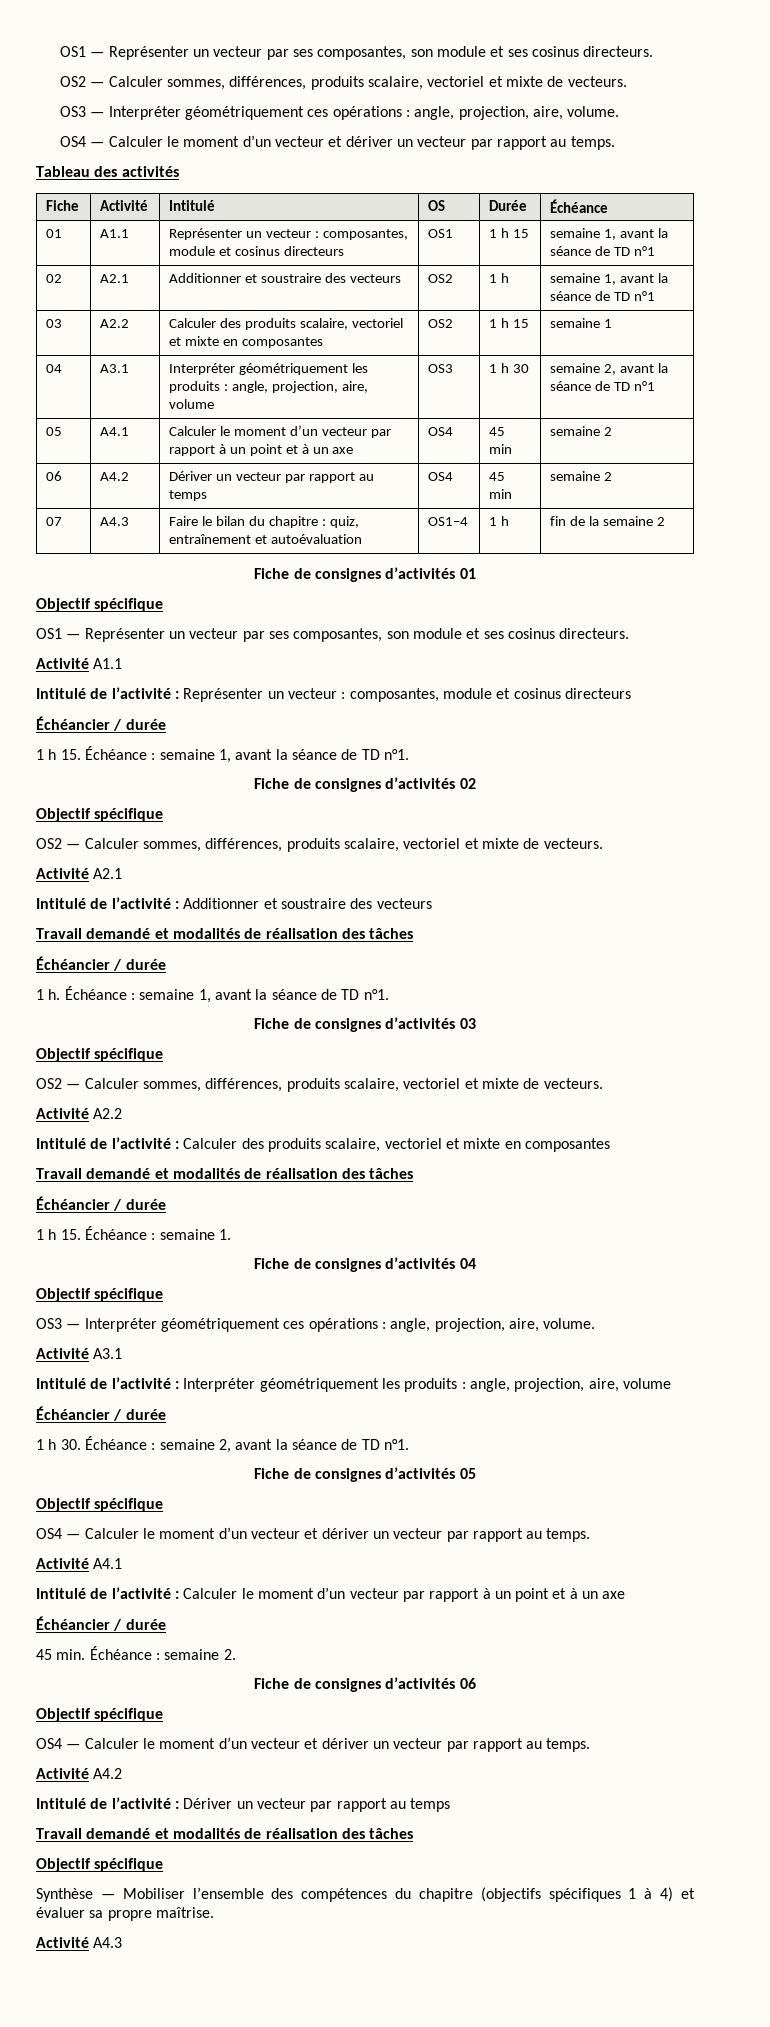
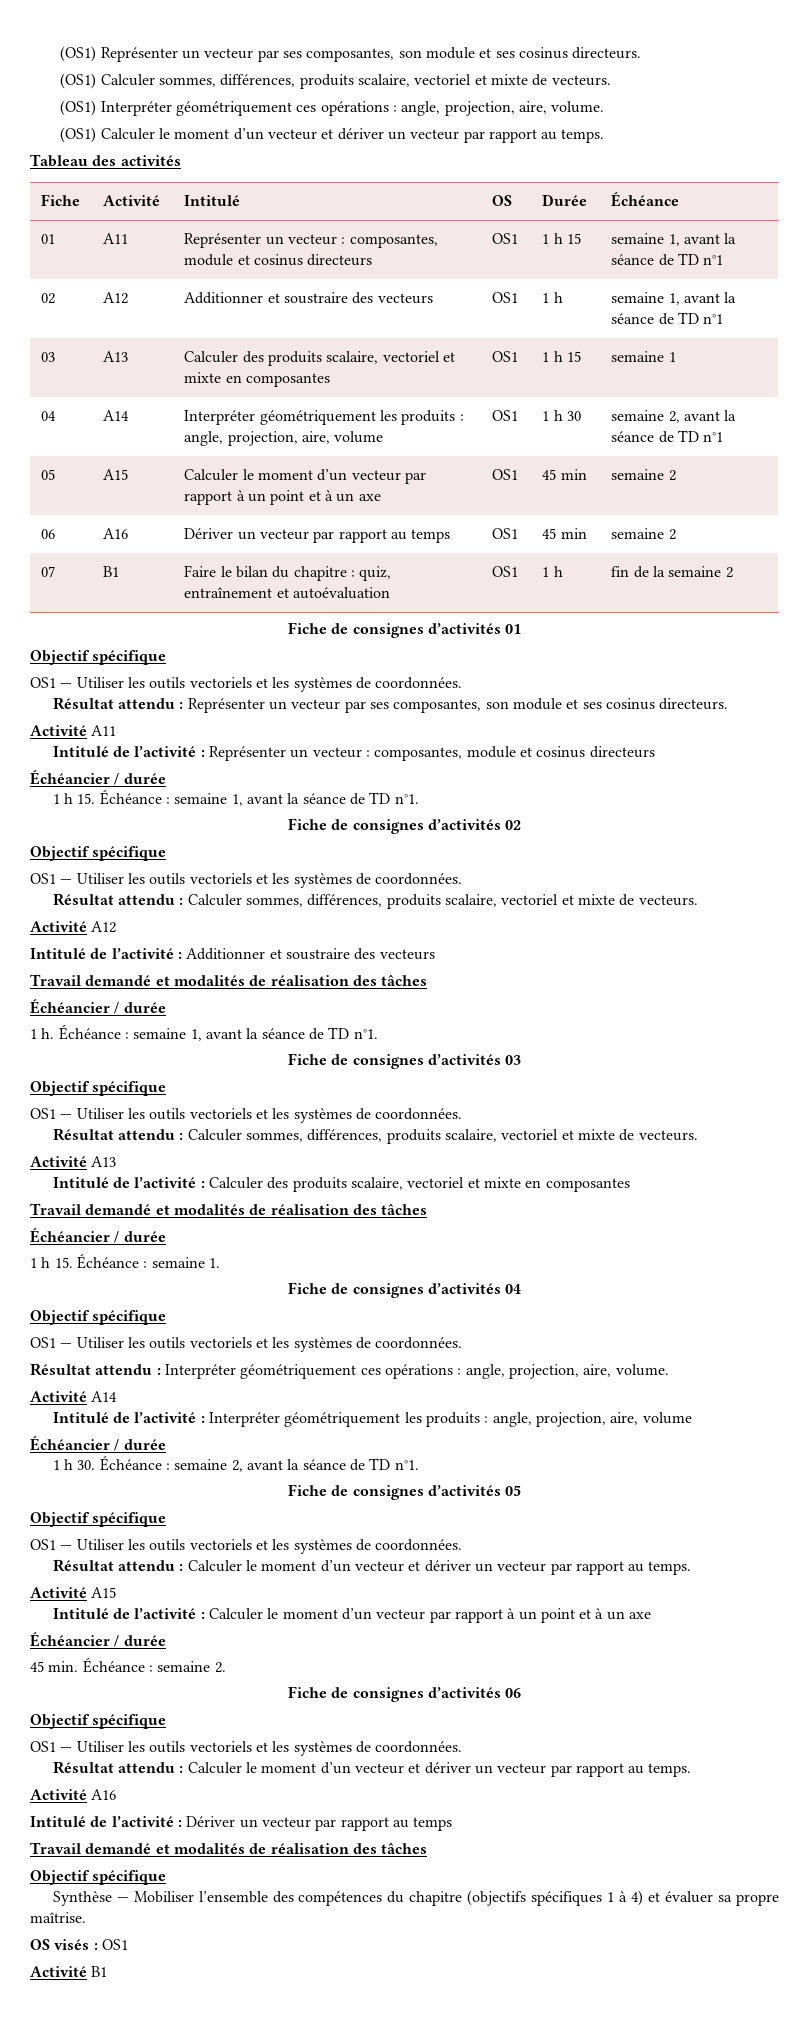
[60,46,105,57] OS1 — -> [60,46,97,62] (OS1)
[60,76,105,87] OS2 — -> [60,73,97,89] (OS1)
[60,106,620,120] [60,136,105,147] OS3 — Interpréter géométriquement ces opérations : angle, projection, aire, volume. // OS4 — -> [60,100,605,116] [60,127,97,143] (OS1) Interpréter géométriquement ces opérations : angle, projection, aire, volume. // (OS1)
[100,229,130,238] A1.1 -> [103,233,129,244] A11
[100,274,130,283] A2.1 -> [103,292,129,304] A12
[428,274,454,283] OS2 -> [492,292,519,303] OS1
[100,319,130,328] A2.2 -> [103,351,129,362] A13
[428,319,454,328] OS2 -> [492,351,519,362] OS1
[100,364,130,373] A3.1 -> [103,410,130,421] A14
[428,364,454,373] OS3 -> [492,410,519,421] OS1
[100,427,130,436] A4.1 -> [103,469,129,480] A15
[428,427,454,436] OS4 -> [492,469,519,480] OS1
[100,472,130,481] A4.2 -> [103,528,129,539] A16
[428,472,454,481] OS4 -> [492,528,519,539] OS1
[100,517,130,526] A4.3 -> [103,566,120,577] B1
[428,517,469,526] OS1–4 -> [492,566,519,577] OS1
(81, 636) none -> [76,677,463,692] [52,697,184,710] Utiliser les outils vectoriels et les systèmes de coordonnées. // Résultat attendu :
[93,658,123,669] A1.1 -> [91,725,117,736] A11
[36,838,81,849] OS2 — -> [30,873,463,888] [52,893,184,906] OS1 — Utiliser les outils vectoriels et les systèmes de coordonnées. // Résultat attendu :
[93,868,123,879] A2.1 -> [91,921,117,933] A12
[36,1078,81,1089] OS2 — -> [30,1108,463,1123] [52,1128,184,1141] OS1 — Utiliser les outils vectoriels et les systèmes de coordonnées. // Résultat attendu :
[93,1108,123,1119] A2.2 -> [91,1156,117,1167] A13
[36,1318,81,1329] OS3 — -> [30,1337,463,1352] [30,1363,161,1376] OS1 — Utiliser les outils vectoriels et les systèmes de coordonnées. // Résultat attendu :
[93,1348,123,1359] A3.1 -> [91,1391,118,1402] A14
[36,1528,81,1539] OS4 — -> [30,1539,463,1554] [52,1559,184,1572] OS1 — Utiliser les outils vectoriels et les systèmes de coordonnées. // Résultat attendu :
[93,1558,123,1569] A4.1 -> [91,1587,117,1598] A15
[36,1738,81,1749] OS4 — -> [30,1741,463,1756] [52,1761,184,1774] OS1 — Utiliser les outils vectoriels et les systèmes de coordonnées. // Résultat attendu :
[93,1768,123,1779] A4.2 -> [91,1789,117,1800] A16
[36,1937,123,1948] // Activité A4.3 -> [30,1939,128,1950] [30,1966,108,1977] // OS visés : OS1 // Activité B1

